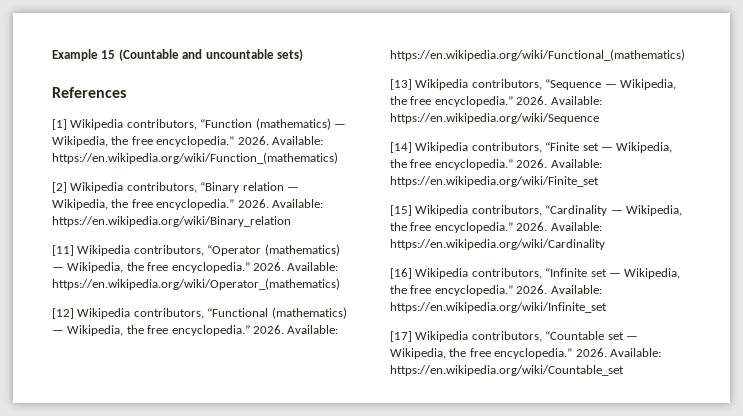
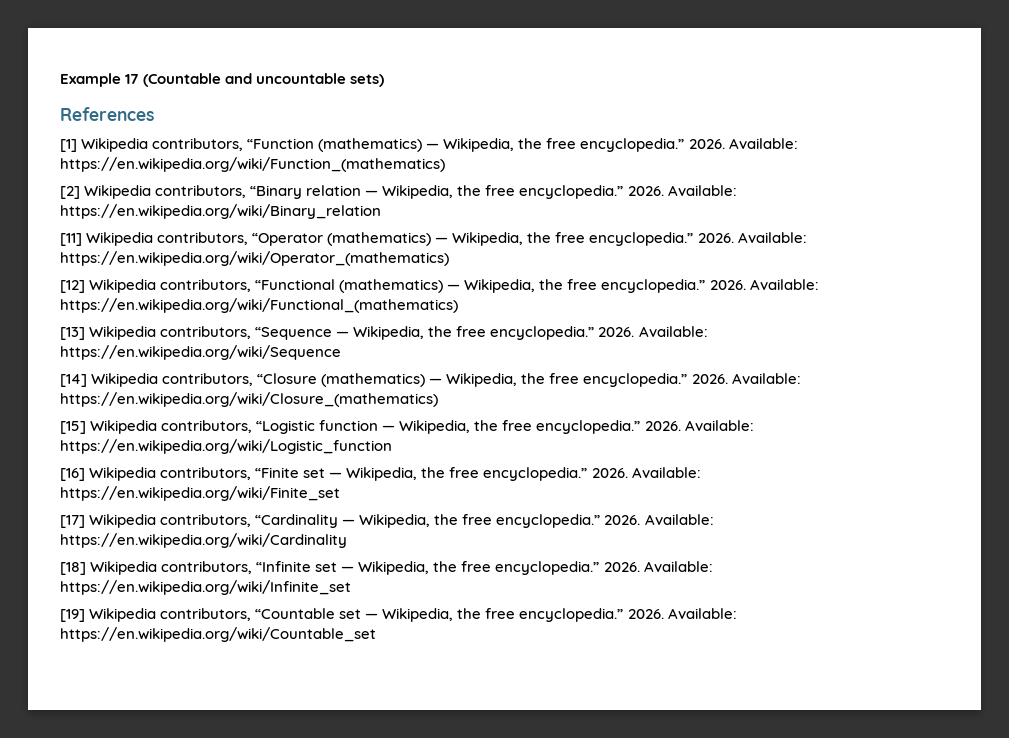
[101,50,116,59] 15 -> [125,74,140,84] 17
(542, 147) none -> [257,373,801,387] [60,392,438,407] [60,420,754,434] [60,439,392,454] [60,467,252,481] “Closure (mathematics) — Wikipedia, the free encyclopedia.” 2026. Available: https://en.wikipedia.org/wiki/Closure_(mathematics) // [15] Wikipedia contributors, “Logistic function — Wikipedia, the free encyclopedia.” 2026. Available: https://en.wikipedia.org/wiki/Logistic_function // [16] Wikipedia contributors,
[390,205,412,216] [15] -> [60,515,85,528] [17]
[390,268,412,279] [16] -> [60,562,86,575] [18]
[390,331,412,342] [17] -> [60,609,85,622] [19]

